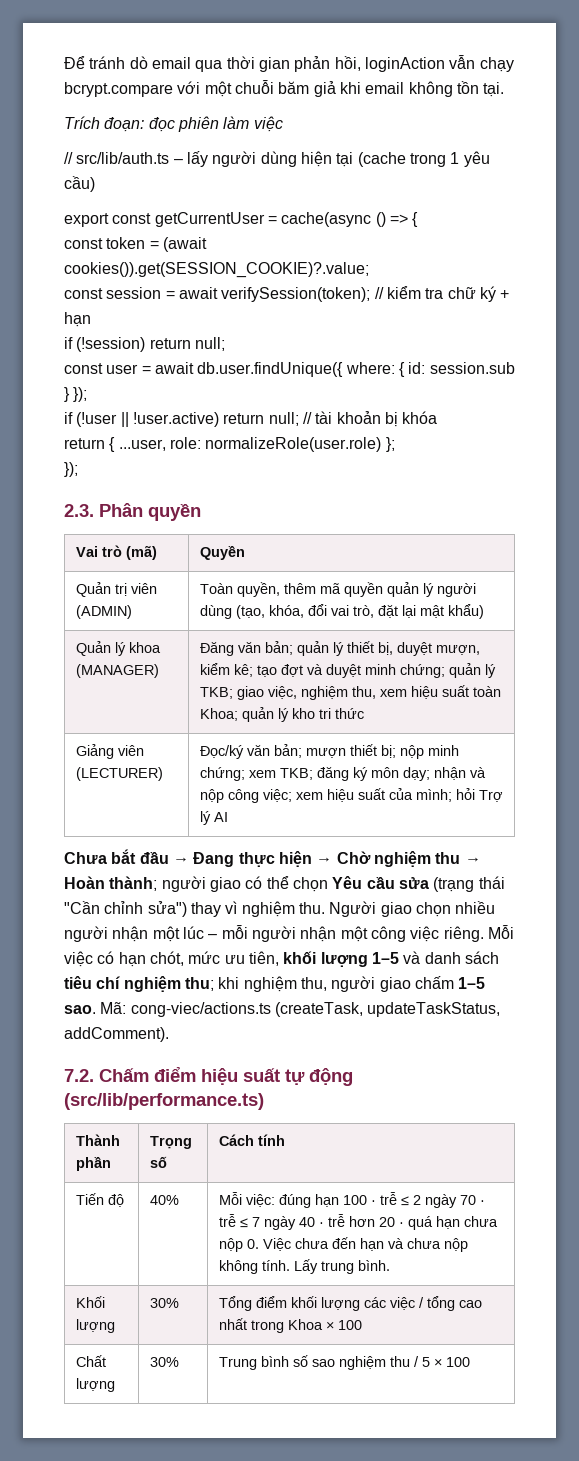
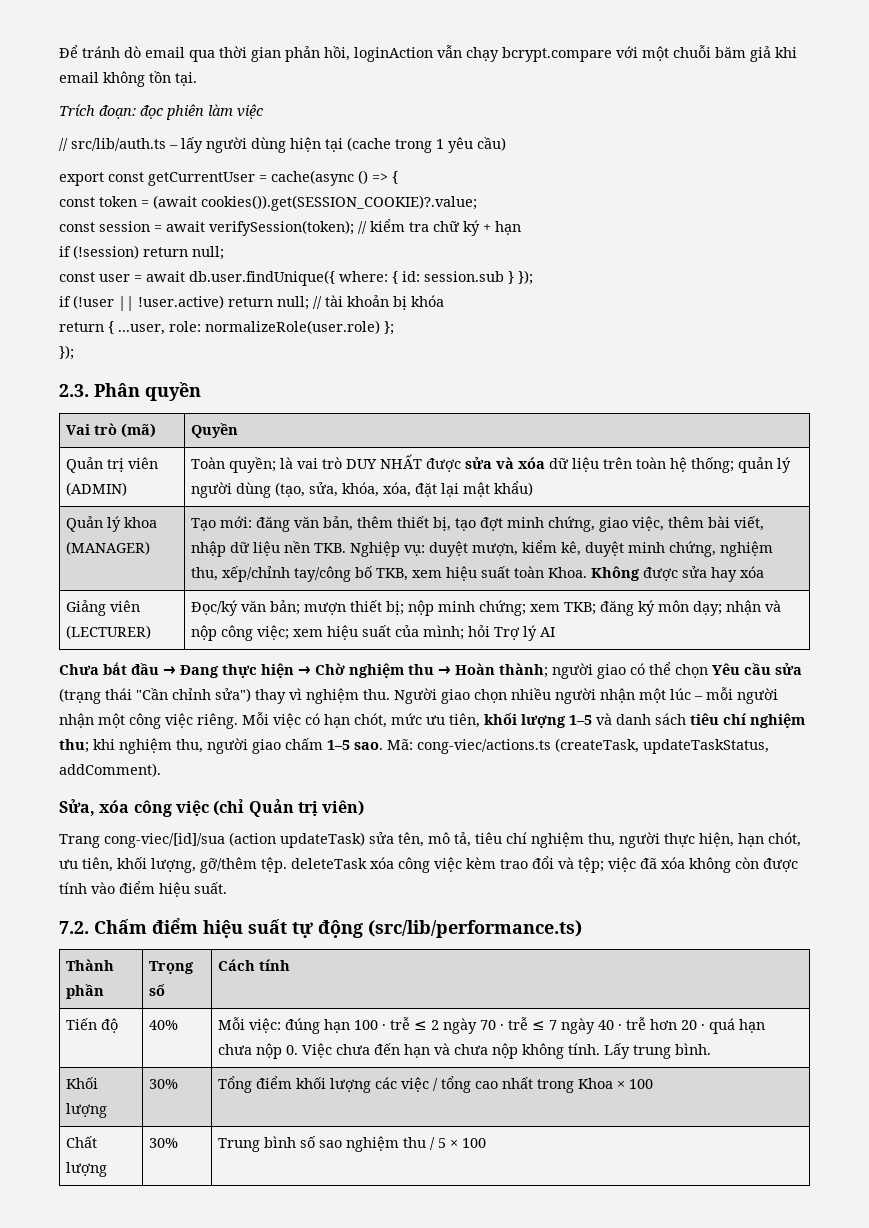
[236,582,383,597] quyền, thêm mã quyền -> [229,454,735,473] quyền; là vai trò DUY NHẤT được sửa và xóa dữ liệu trên toàn hệ thống;
[268,604,374,618] khóa, đổi vai trò, -> [309,482,412,497] sửa, khóa, xóa,
[199,641,480,656] [199,663,496,678] [199,685,501,700] [199,707,364,722] Đăng văn bản; quản lý thiết bị, duyệt mượn, kiểm kê; tạo đợt và duyệt minh chứng; quản lý TKB; giao việc, nghiệm thu, xem hiệu suất toàn Khoa; quản lý kho tri thức -> [191,516,765,532] [191,540,774,557] [191,566,765,582] Tạo mới: đăng văn bản, thêm thiết bị, tạo đợt minh chứng, giao việc, thêm bài viết, nhập dữ liệu nền TKB. Nghiệp vụ: duyệt mượn, kiểm kê, duyệt minh chứng, nghiệm thu, xếp/chỉnh tay/công bố TKB, xem hiệu suất toàn Khoa. Không được sửa hay xóa
(169, 1034) none -> [59,799,365,817] [59,832,801,848] [59,856,798,873] [59,881,227,897] // Sửa, xóa công việc (chỉ Quản trị viên) // Trang cong-viec/[id]/sua (action updateTask) sửa tên, mô tả, tiêu chí nghiệm thu, người thực hiện, hạn chót, ưu tiên, khối lượng, gỡ/thêm tệp. deleteTask xóa công việc kèm trao đổi và tệp; việc đã xóa không còn được tính vào điểm hiệu suất.

